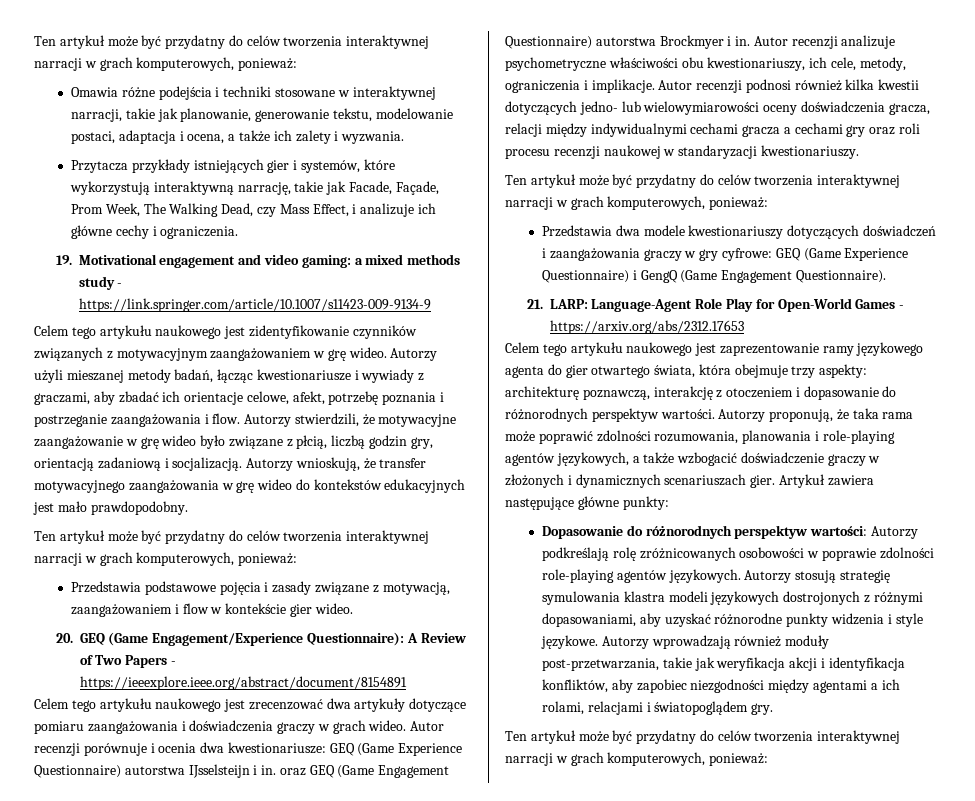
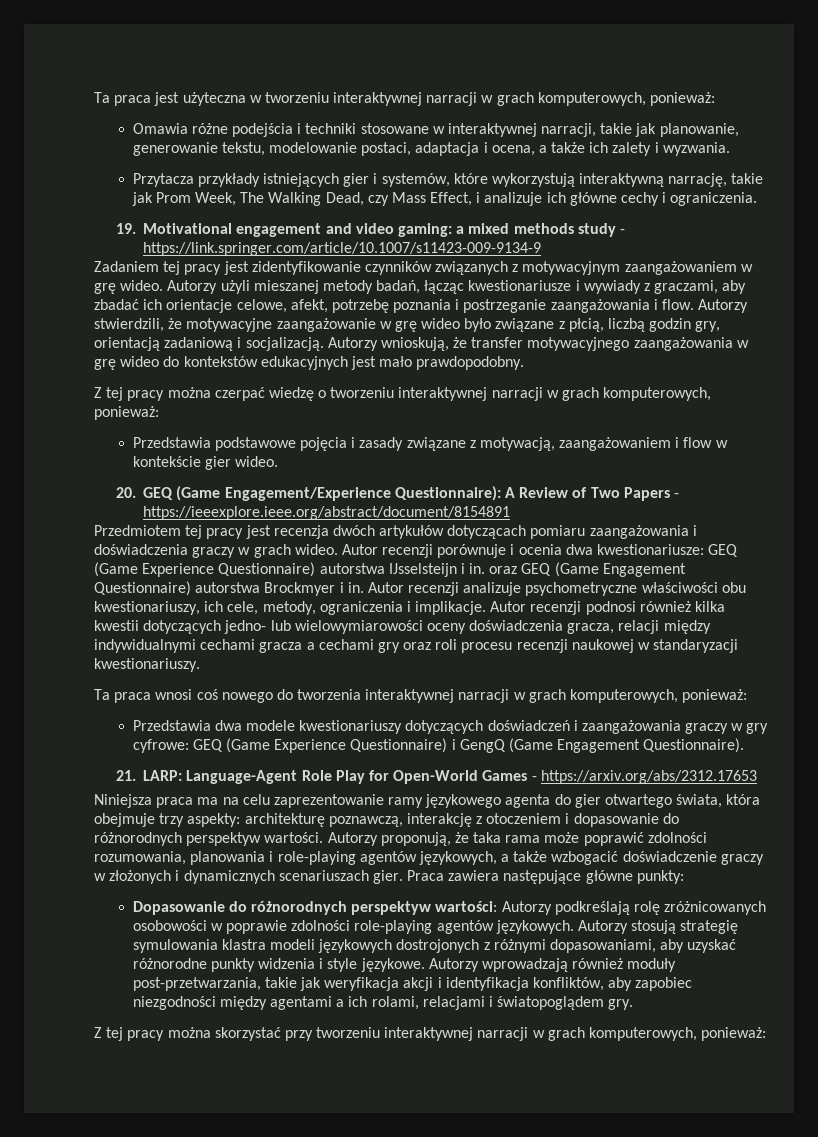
[34,35,343,49] Ten artykuł może być przydatny do celów tworzenia -> [94,92,329,106] Ta praca jest użyteczna w tworzeniu
[348,181,439,195] Facade, Façade, -> (153, 199) none
[34,325,222,339] Celem tego artykułu naukowego -> [94,261,222,275] Zadaniem tej pracy
[34,530,343,544] Ten artykuł może być przydatny do celów tworzenia -> [94,387,395,401] Z tej pracy można czerpać wiedzę o tworzeniu
[34,698,467,712] Celem tego artykułu naukowego jest zrecenzować dwa artykuły dotyczące -> [94,525,527,539] Przedmiotem tej pracy jest recenzja dwóch artykułów dotyczącach
[505,174,752,188] Ten artykuł może być przydatny do celów -> [94,689,293,703] Ta praca wnosi coś nowego do
[505,342,717,356] Celem tego artykułu naukowego jest -> [94,794,270,808] Niniejsza praca ma na celu
[778,474,825,488] Artykuł -> [407,870,445,881] Praca
[505,730,814,744] Ten artykuł może być przydatny do celów tworzenia -> [94,1027,381,1041] Z tej pracy można skorzystać przy tworzeniu

